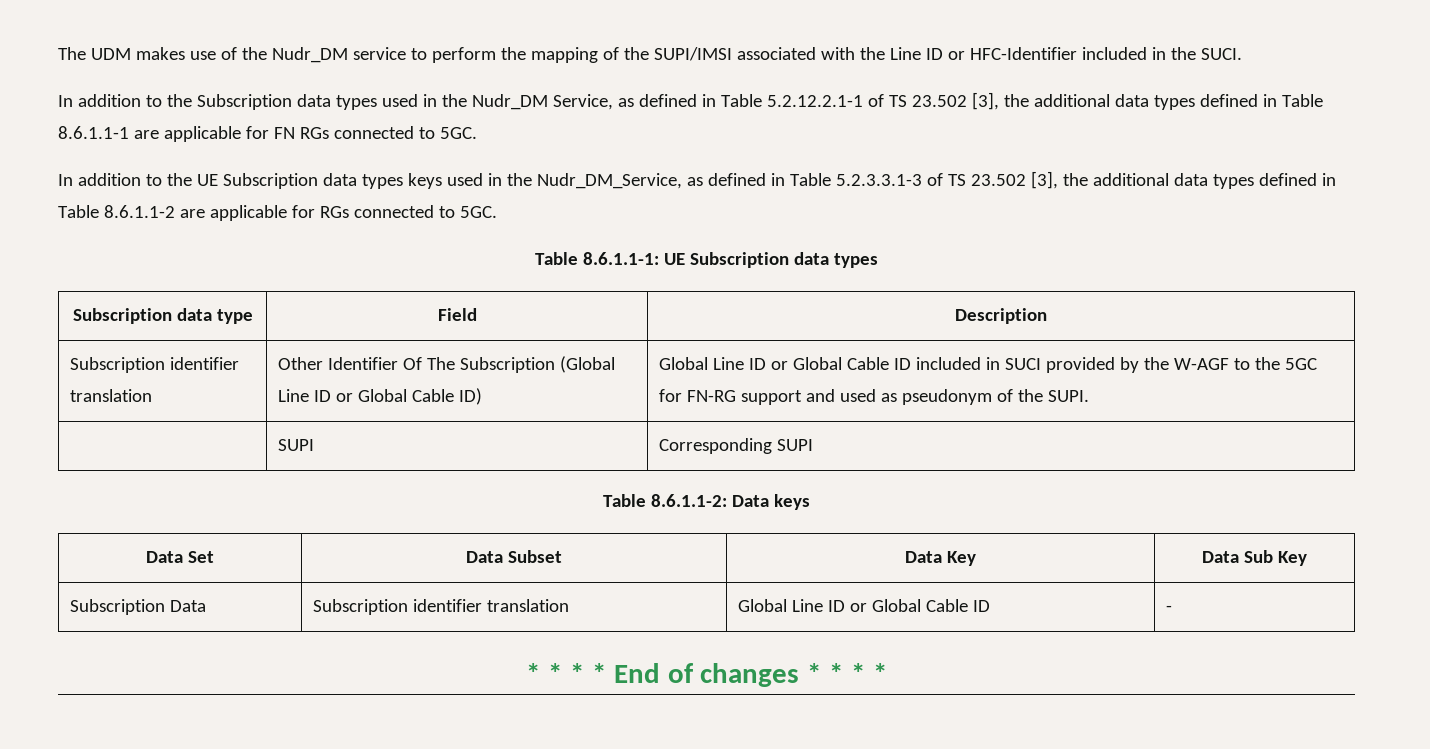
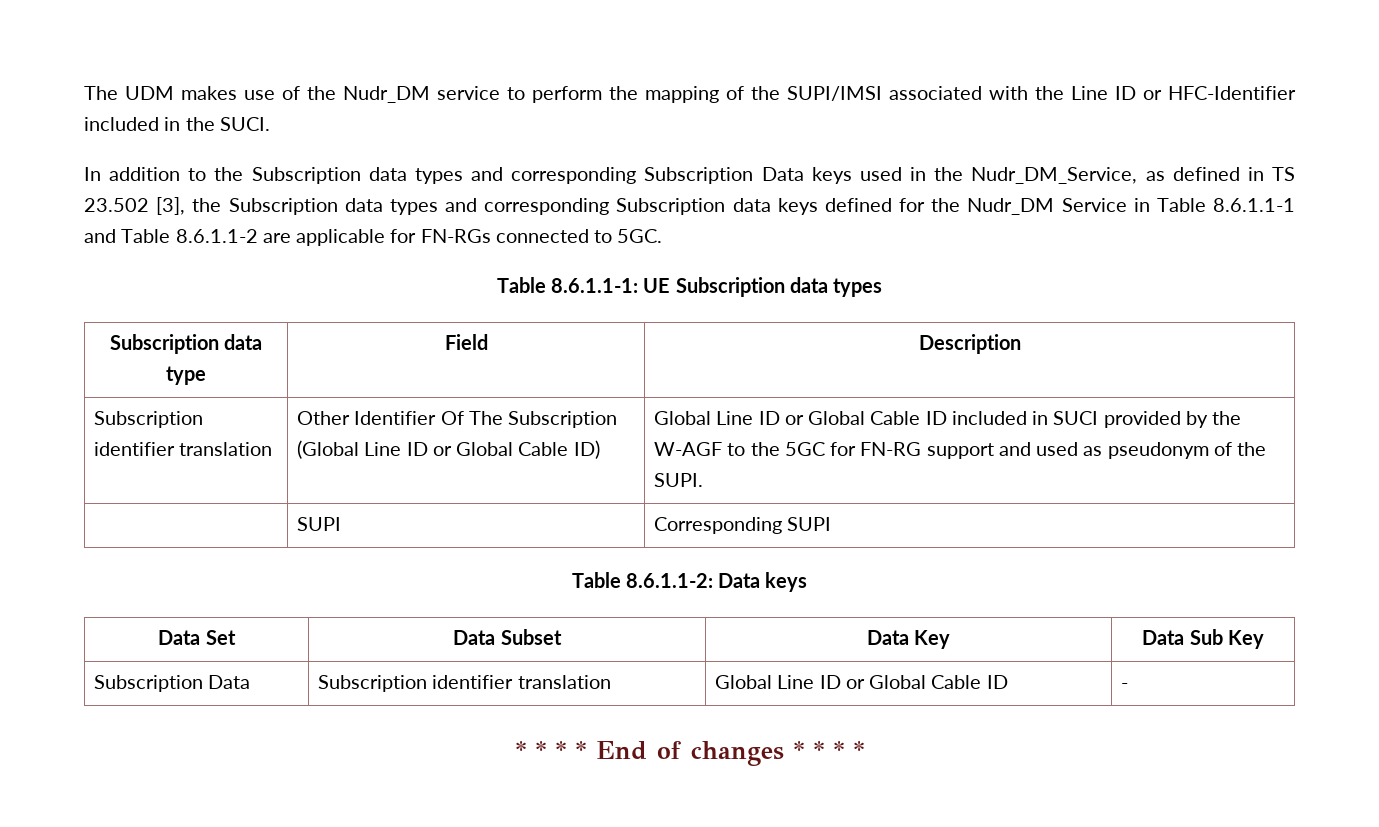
[381,92,1323,110] [58,126,477,142] [58,173,403,189] used in the Nudr_DM Service, as defined in Table 5.2.12.2.1-1 of TS 23.502 [3], the additional data types defined in Table 8.6.1.1-1 are applicable for FN RGs connected to 5GC. // In addition to the UE Subscription data types -> [471,167,804,184] and corresponding Subscription Data
[789,171,1336,189] Table 5.2.3.3.1-3 of TS 23.502 [3], the additional data types defined in -> [1271,167,1295,181] [84,197,1295,215] [84,229,116,243] TS 23.502 [3], the Subscription data types and corresponding Subscription data keys defined for the Nudr_DM Service in Table 8.6.1.1-1 and
[319,206,349,218] RGs -> [420,229,491,243] FN-RGs

